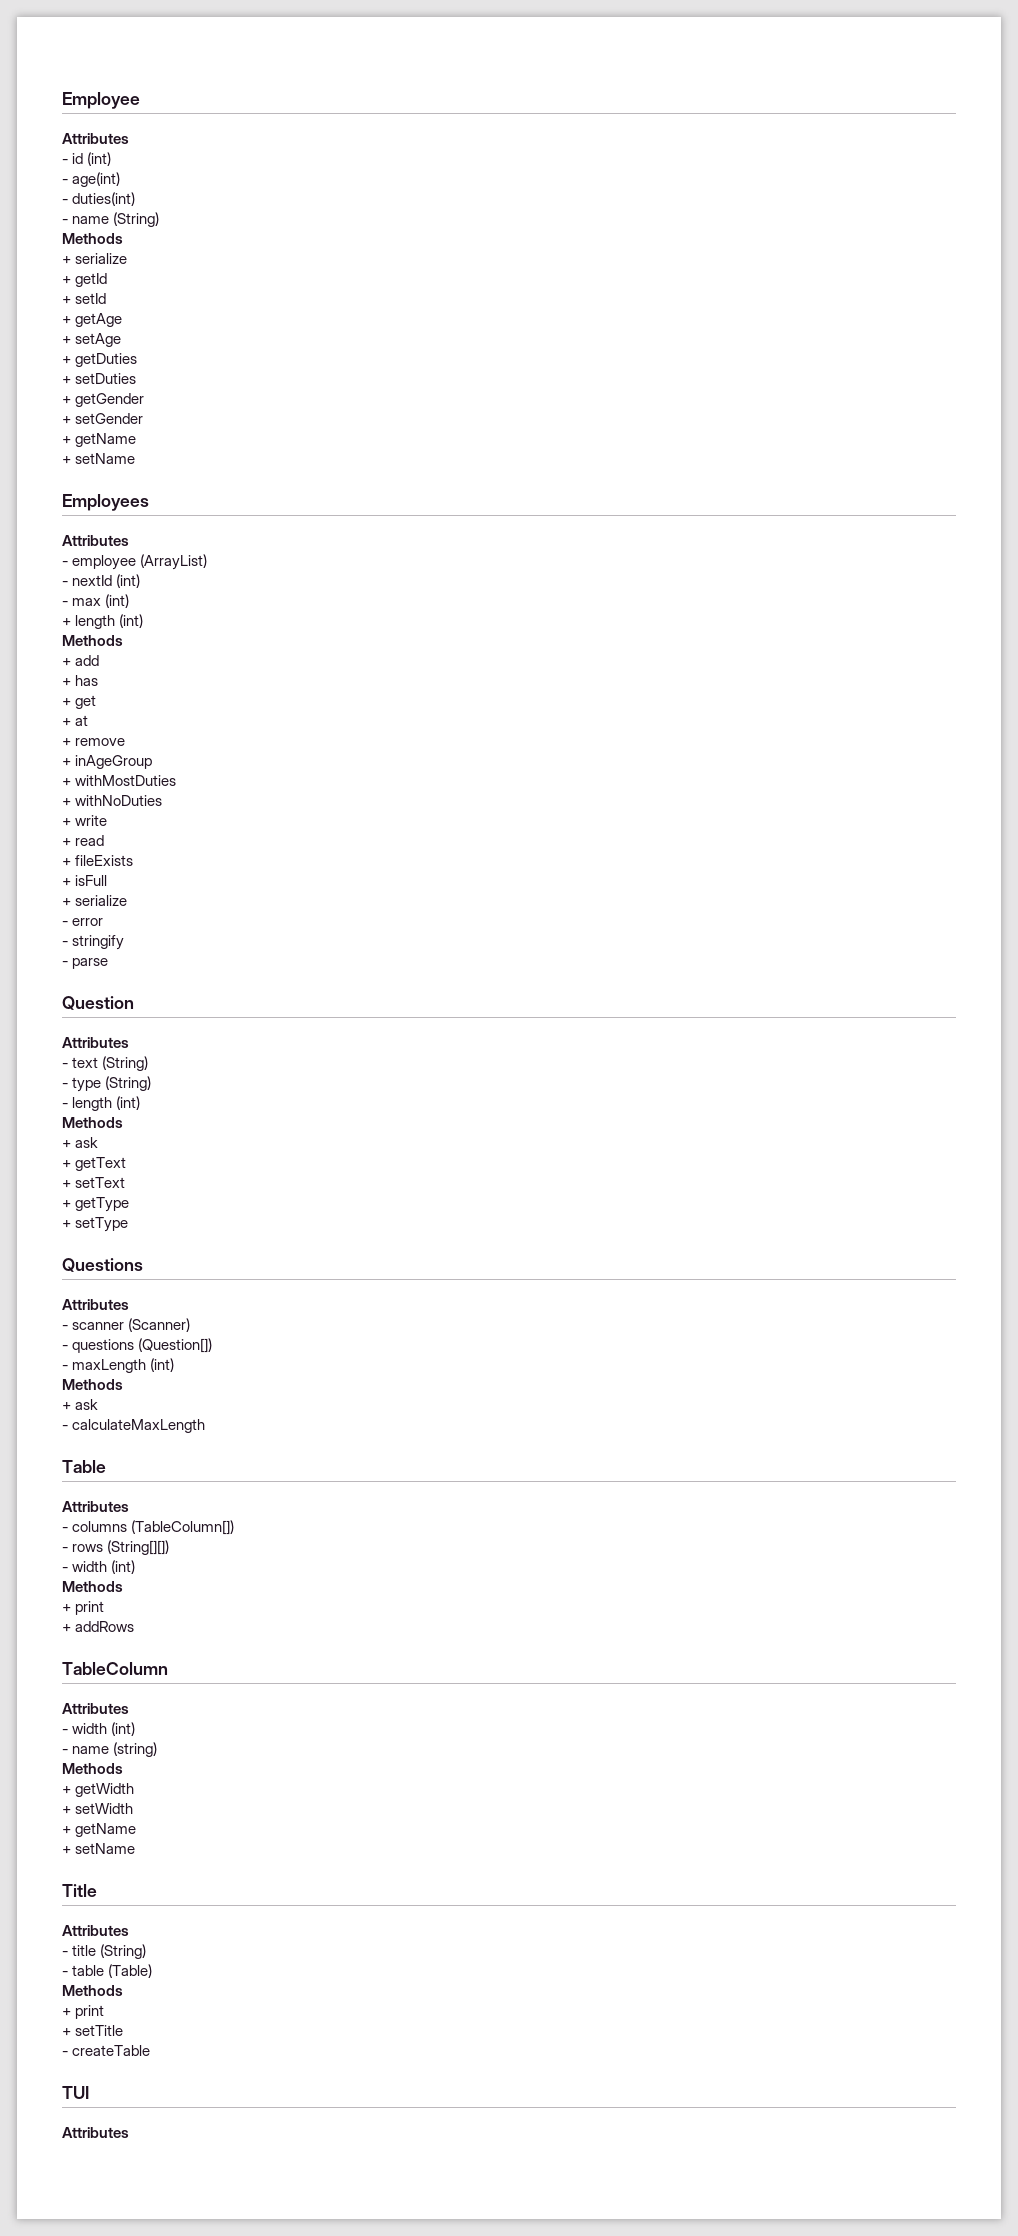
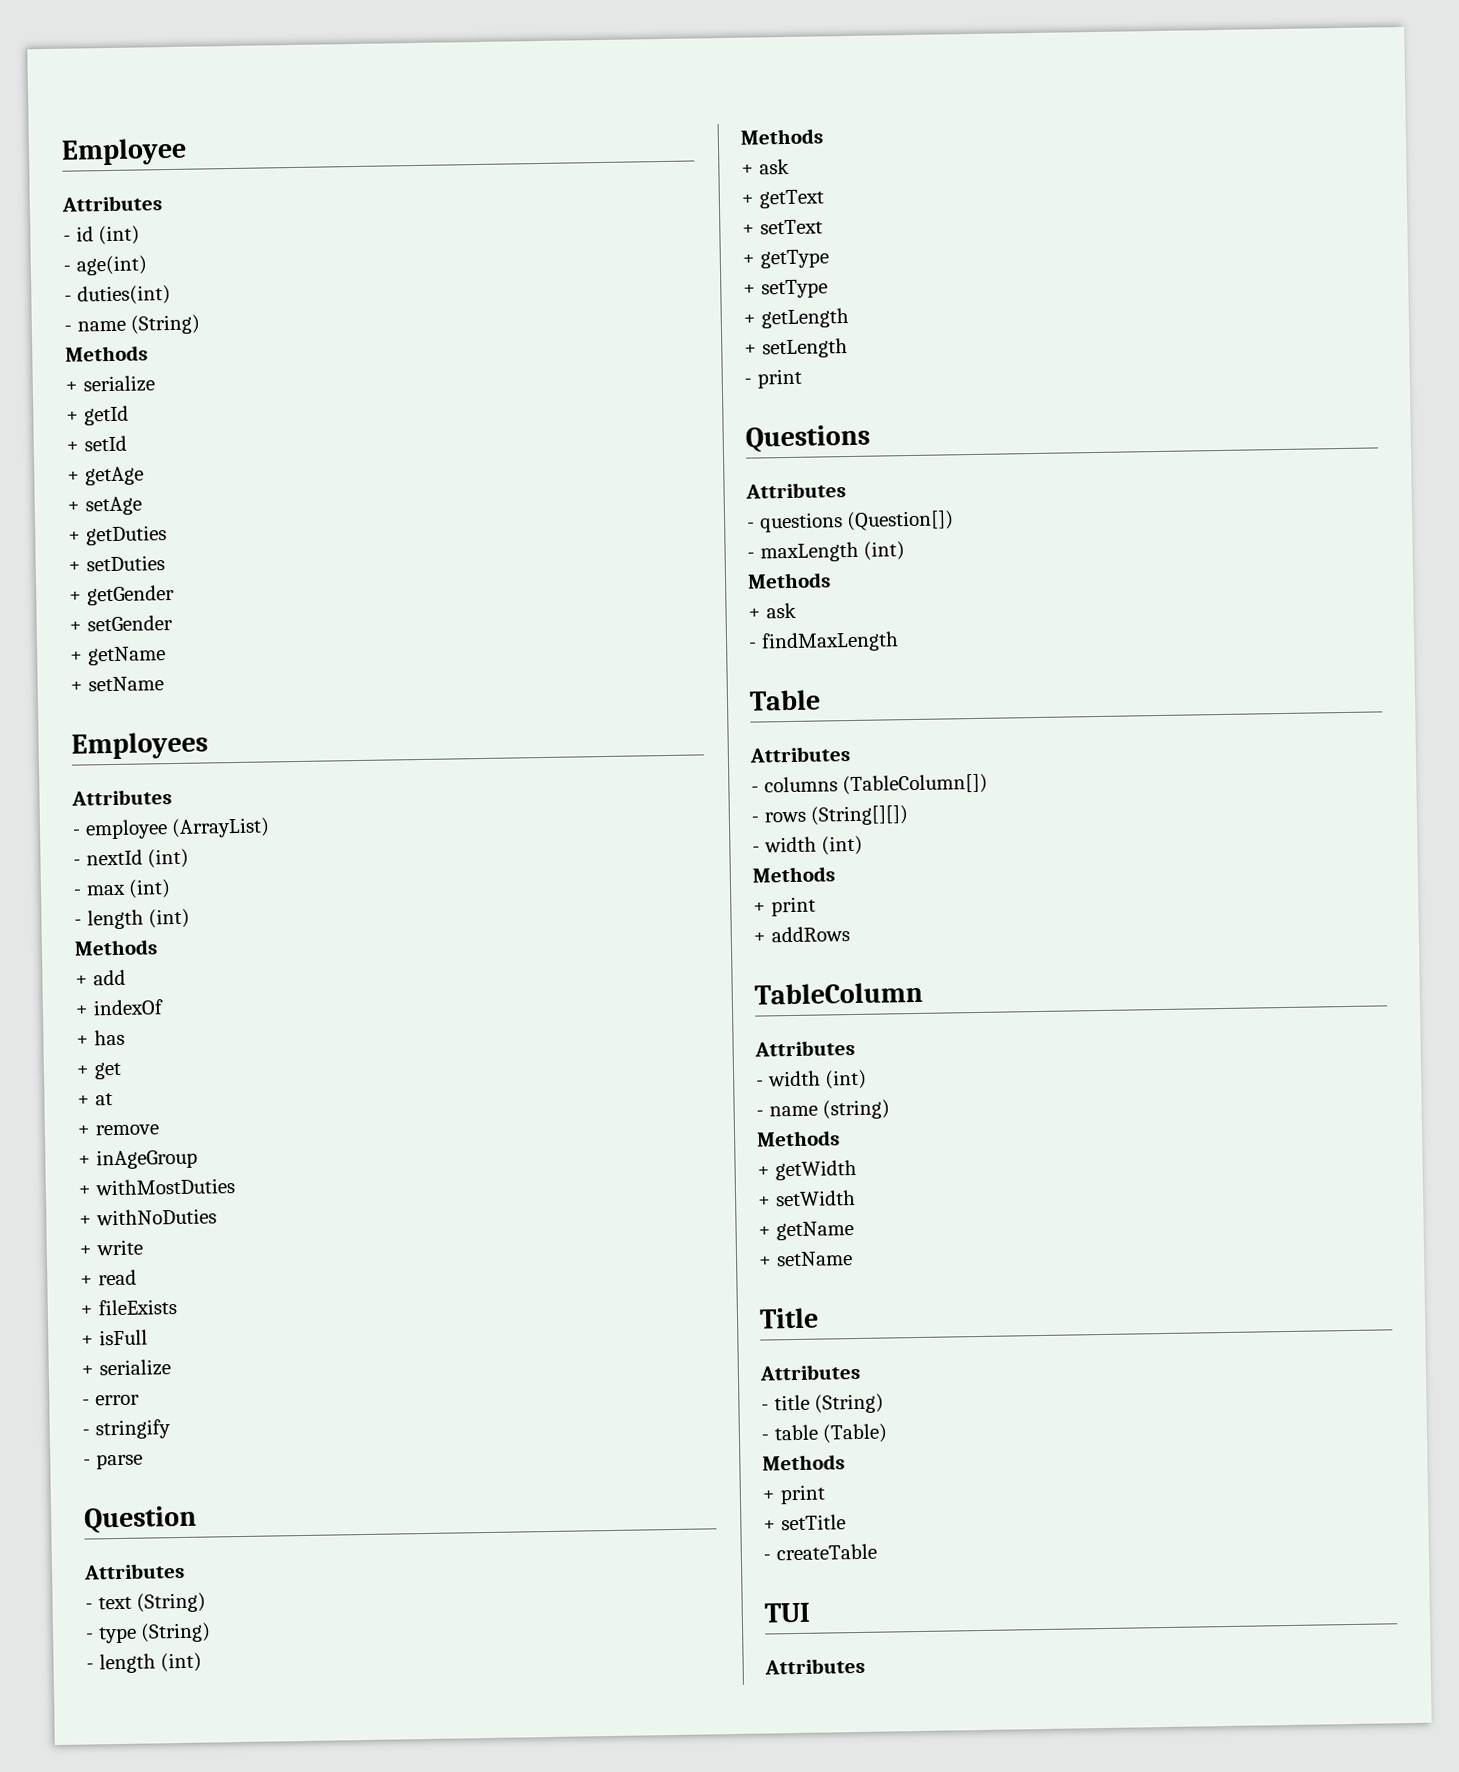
[62,618,71,626] + -> [74,919,82,926] -
(100, 660) none -> [75,999,164,1016] // + indexOf
(129, 1224) none -> [743,307,849,329] [744,338,848,359] [744,368,802,389] // + getLength // + setLength // - print
[62,1318,191,1332] // - scanner (Scanner) -> (846, 490) none
[72,1419,206,1433] calculateMaxLength -> [760,631,899,653] findMaxLength

